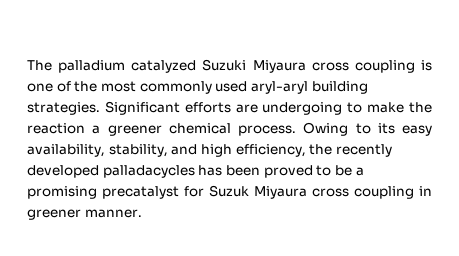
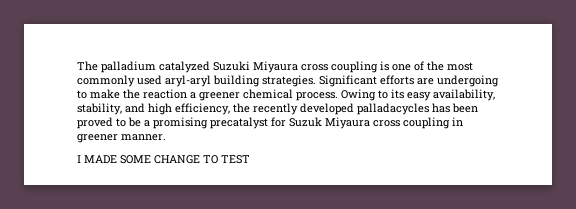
(142, 213) none -> [77,155,250,164] // I MADE SOME CHANGE TO TEST

